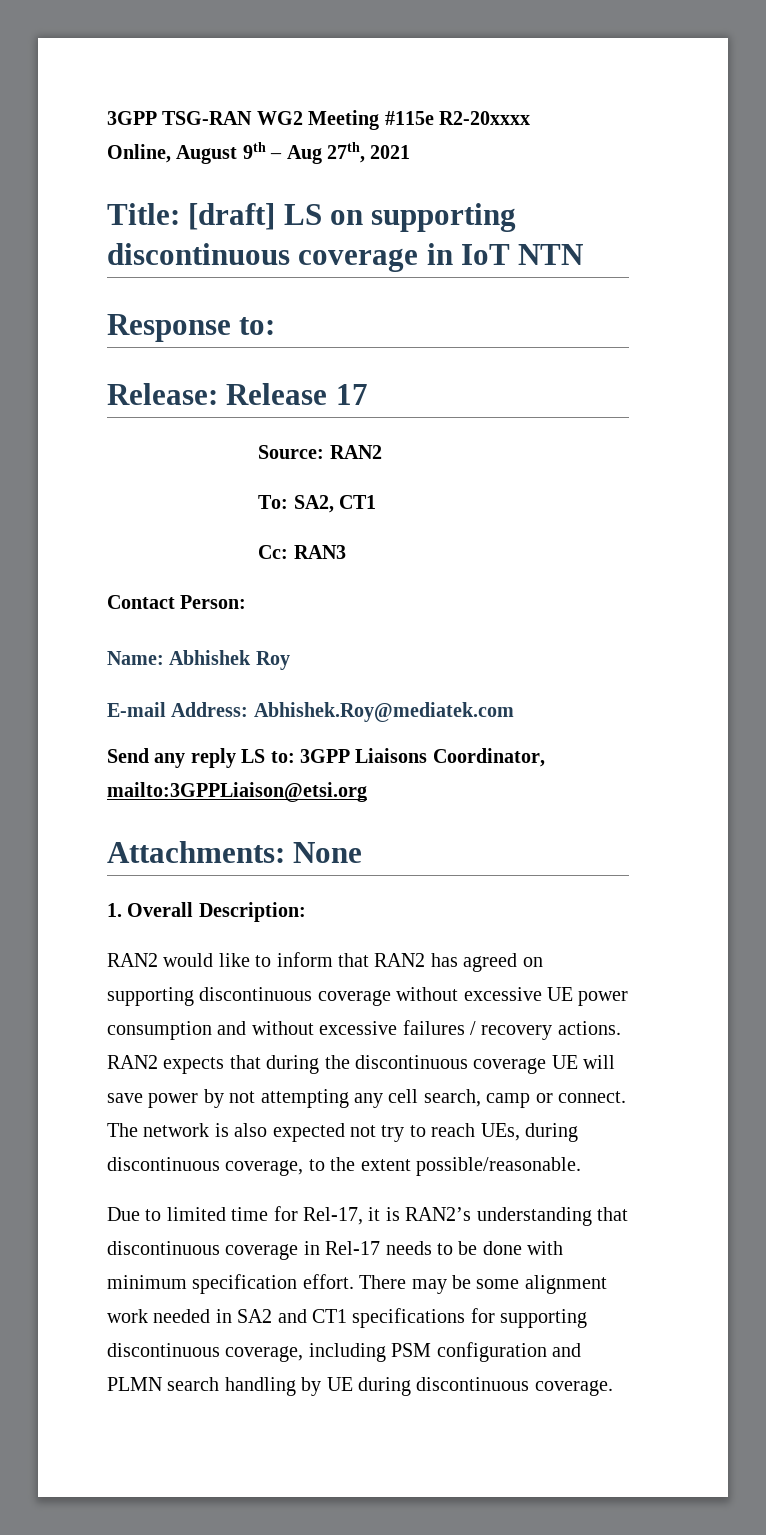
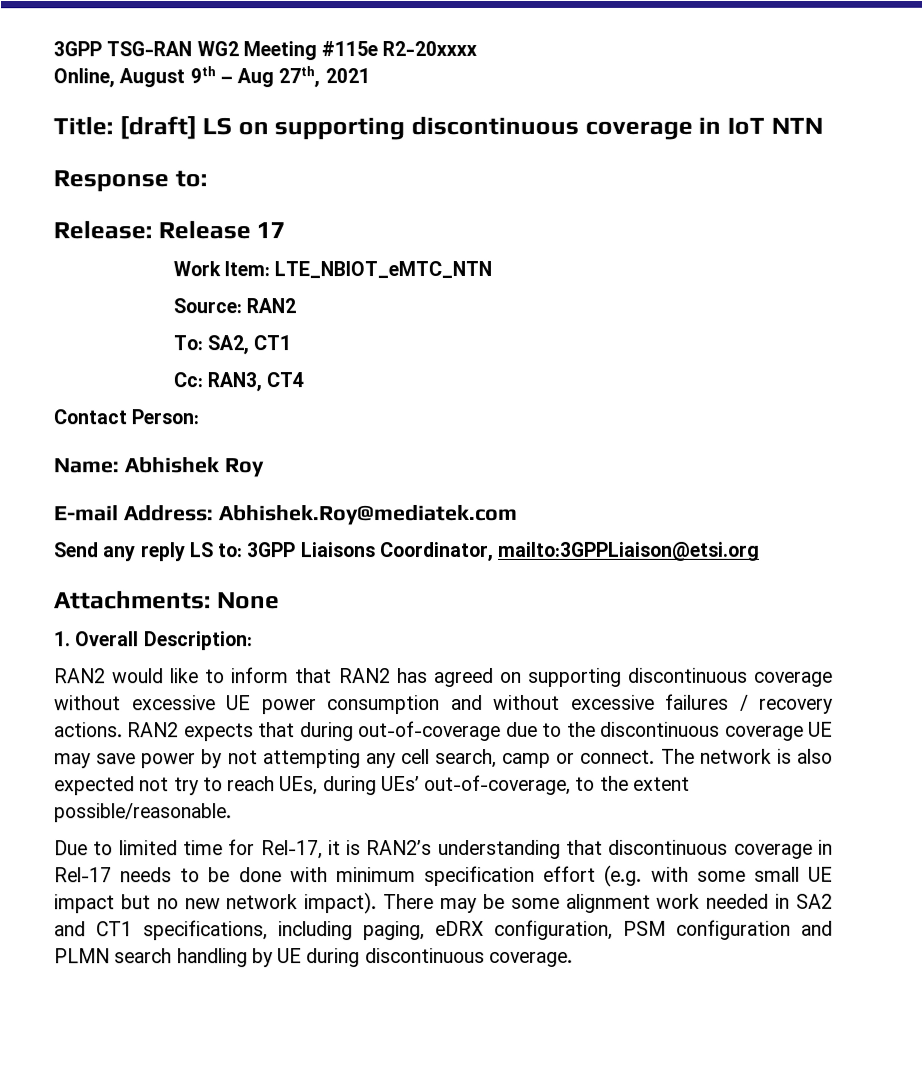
(368, 394) none -> [172,260,493,279] // Work Item: LTE_NBIOT_eMTC_NTN
[293,545,346,559] RAN3 -> [207,372,305,392] RAN3, CT4
(320, 1064) none -> [358,720,563,742] out-of-coverage due to
[583,1055,616,1069] will -> [54,753,91,769] may
[107,1157,304,1176] discontinuous coverage, -> [380,774,572,796] UEs’ out-of-coverage,
[302,1274,354,1289] effort. -> [543,864,834,887] [54,892,378,915] effort (e.g. with some small UE impact but no new network impact).
[352,1308,588,1328] [107,1343,386,1362] specifications for supporting discontinuous coverage, including -> [143,919,613,941] specifications, including paging, eDRX configuration,

